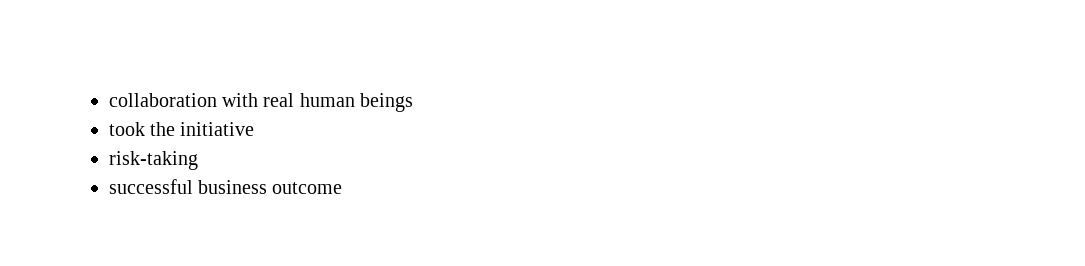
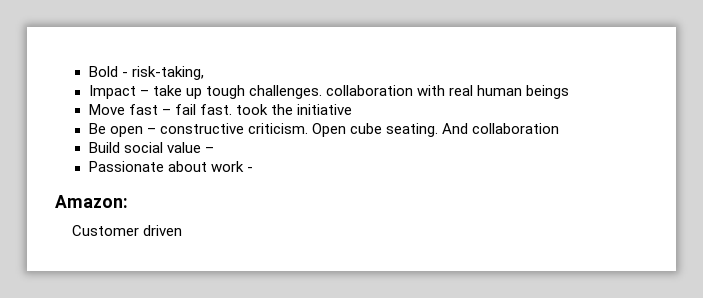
(108, 100) none -> [88,66,204,80] [88,85,322,99] Bold - risk-taking, // Impact – take up tough challenges.
[108,122,255,136] [108,151,198,170] [108,179,343,194] took the initiative // risk-taking // successful business outcome -> [88,104,352,115] [88,123,560,137] [88,142,214,153] [88,161,253,172] [55,195,128,208] [72,225,183,236] Move fast – fail fast. took the initiative // Be open – constructive criticism. Open cube seating. And collaboration // Build social value – // Passionate about work - // Amazon: // Customer driven

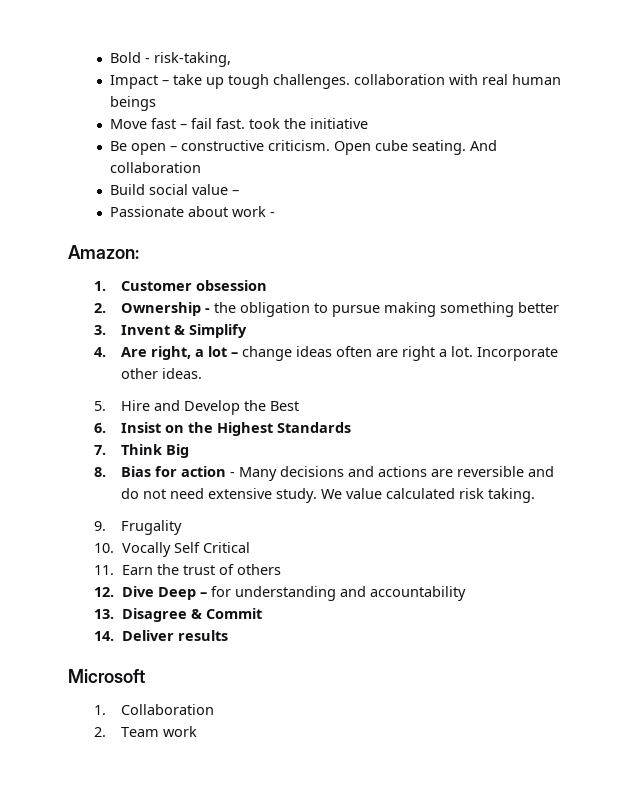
[72,225,183,236] Customer driven -> [94,280,267,291] [94,302,559,317] [94,324,247,338] [94,346,558,361] [120,368,202,379] [94,400,299,415] [94,422,351,436] [94,444,189,458] [94,466,554,481] [120,488,535,503] [94,520,182,535] [94,542,250,557] [94,564,281,575] [94,586,466,601] [94,608,262,622] [94,630,228,641] [68,669,145,683] [94,704,214,715] [94,726,197,737] 1. Customer obsession // 2. Ownership - the obligation to pursue making something better // 3. Invent & Simplify // 4. Are right, a lot – change ideas often are right a lot. Incorporate other ideas. // 5. Hire and Develop the Best // 6. Insist on the Highest Standards // 7. Think Big // 8. Bias for action - Many decisions and actions are reversible and do not need extensive study. We value calculated risk taking. // 9. Frugality // 10. Vocally Self Critical // 11. Earn the trust of others // 12. Dive Deep – for understanding and accountability // 13. Disagree & Commit // 14. Deliver results // Microsoft // 1. Collaboration // 2. Team work

